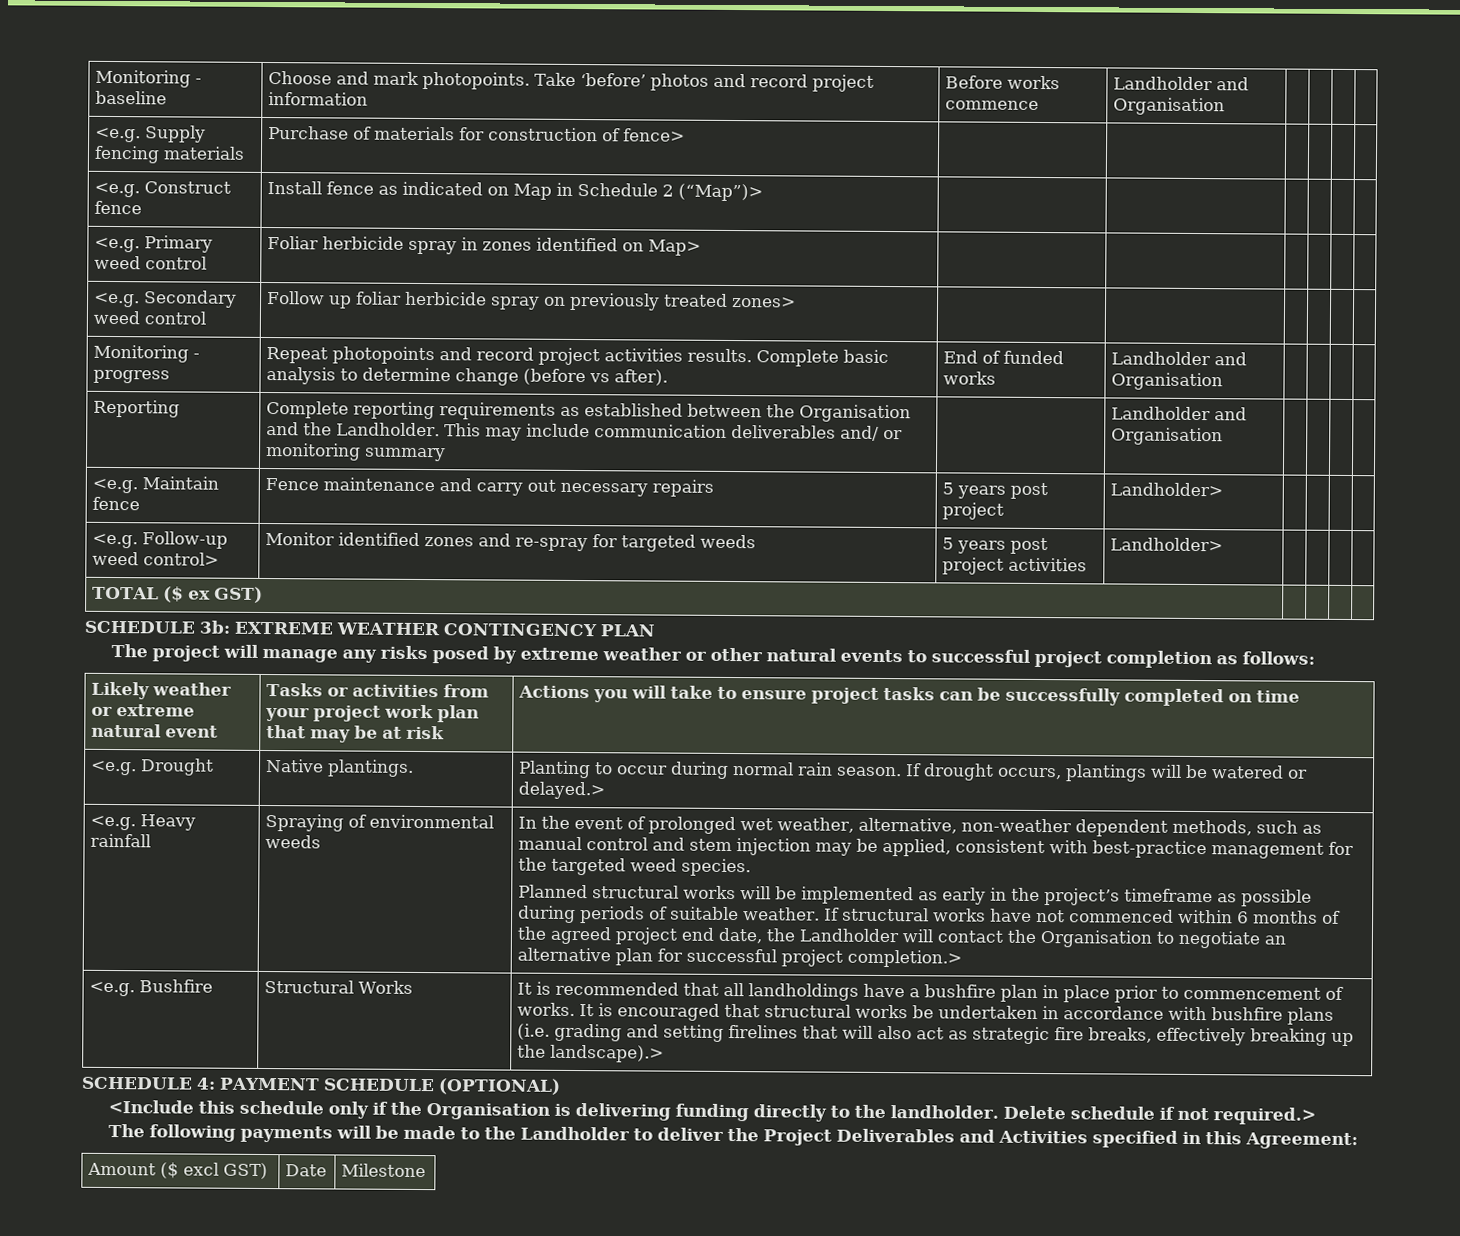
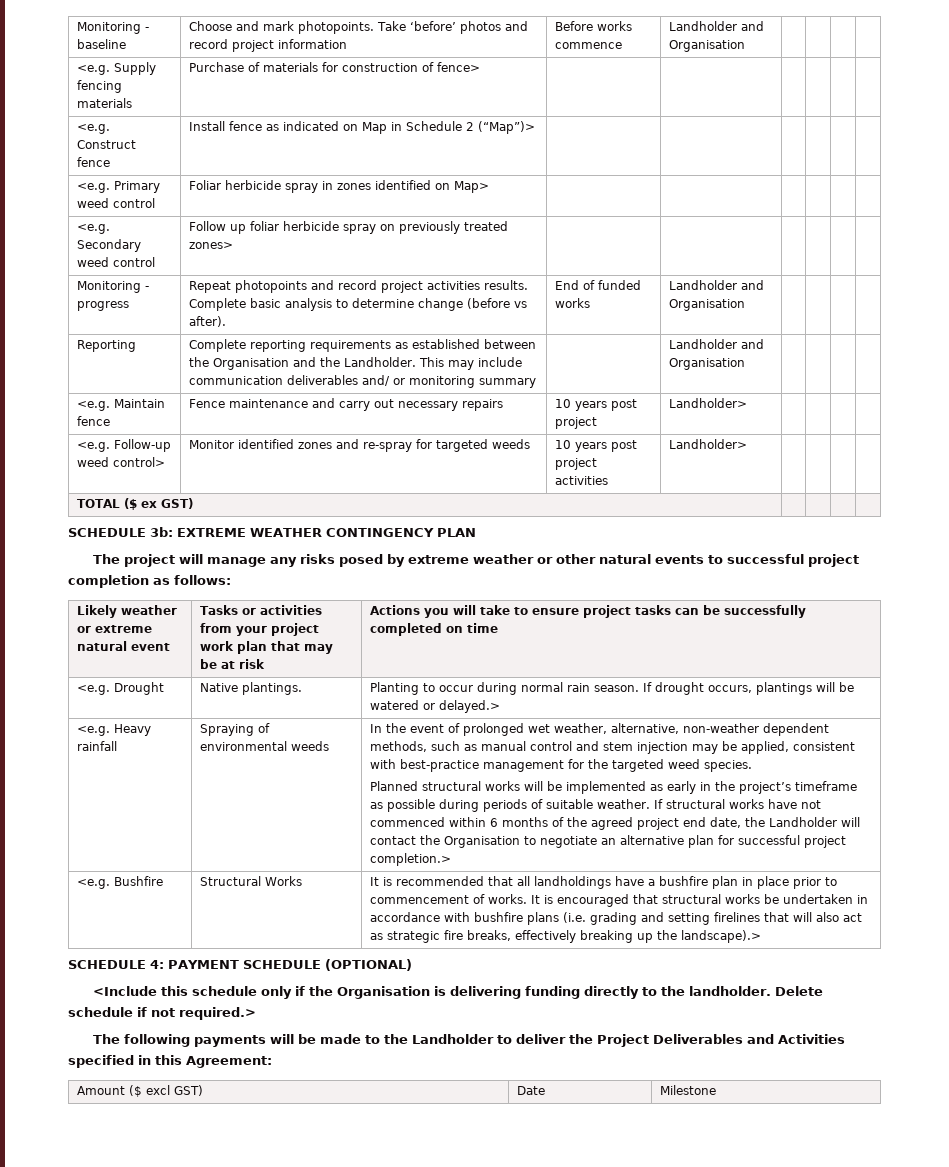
[942,482,955,495] 5 -> [555,399,572,408] 10
[942,537,955,550] 5 -> [555,440,572,449] 10

